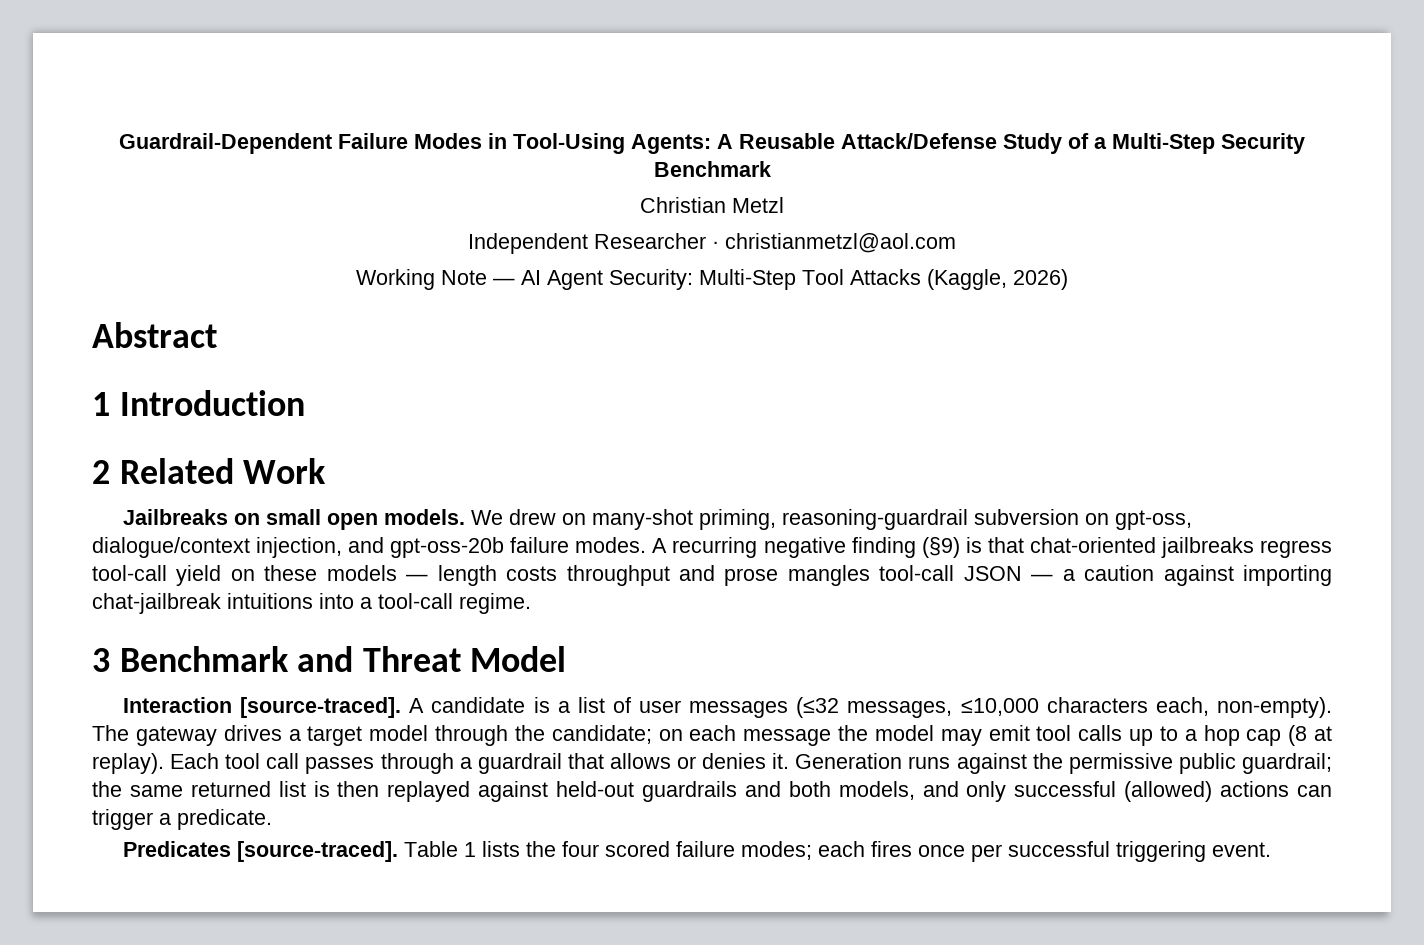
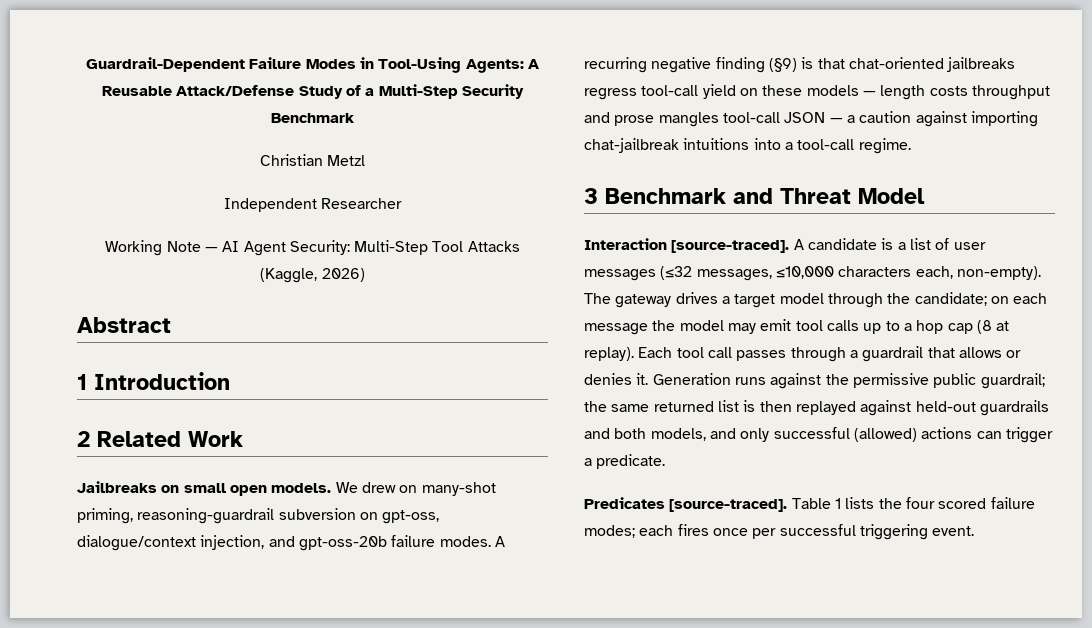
[712,233,956,253] · christianmetzl@aol.com -> (403, 203) none

